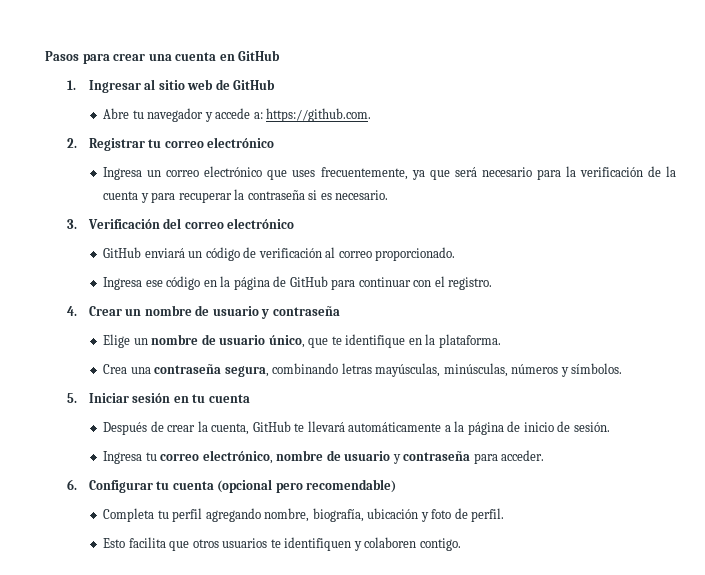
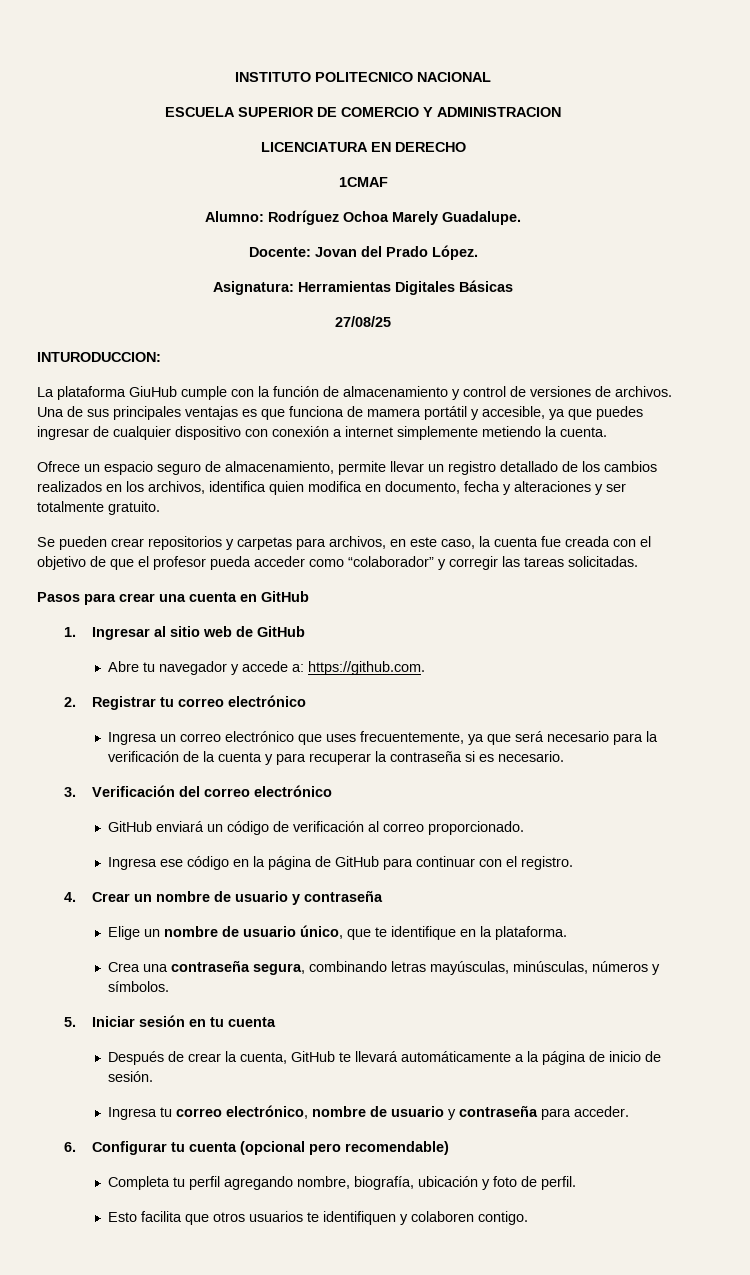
(45, 56) none -> [235,72,491,82] [165,107,561,117] [260,142,466,152] [338,177,388,187] [205,210,521,225] [248,245,478,260] [213,280,513,295] [335,316,391,327] [37,352,161,362] [37,386,672,400] [37,406,643,420] [37,426,607,440] [37,461,657,475] [37,481,626,495] [37,501,160,515] [37,536,651,550] [37,556,638,570] INSTITUTO POLITECNICO NACIONAL // ESCUELA SUPERIOR DE COMERCIO Y ADMINISTRACION // LICENCIATURA EN DERECHO // 1CMAF // Alumno: Rodríguez Ochoa Marely Guadalupe. // Docente: Jovan del Prado López. // Asignatura: Herramientas Digitales Básicas // 27/08/25 // INTURODUCCION: // La plataforma GiuHub cumple con la función de almacenamiento y control de versiones de archivos. Una de sus principales ventajas es que funciona de mamera portátil y accesible, ya que puedes ingresar de cualquier dispositivo con conexión a internet simplemente metiendo la cuenta. // Ofrece un espacio seguro de almacenamiento, permite llevar un registro detallado de los cambios realizados en los archivos, identifica quien modifica en documento, fecha y alteraciones y ser totalmente gratuito. // Se pueden crear repositorios y carpetas para archivos, en este caso, la cuenta fue creada con el objetivo de que el profesor pueda acceder como “colaborador” y corregir las tareas solicitadas. //

